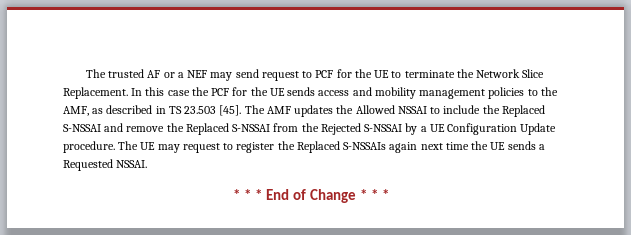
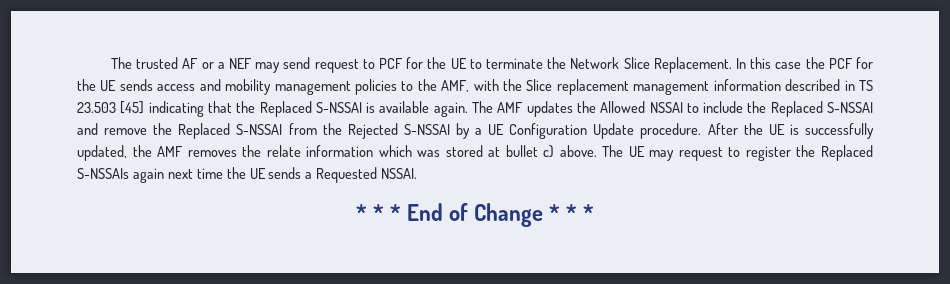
[92,105,242,116] as described in TS 23.503 [45]. -> [473,79,874,95] [77,101,468,117] with the Slice replacement management information described in TS 23.503 [45] indicating that the Replaced S-NSSAI is available again.
(115, 147) none -> [707,123,874,139] [77,145,597,161] After the UE is successfully updated, the AMF removes the relate information which was stored at bullet c) above.

